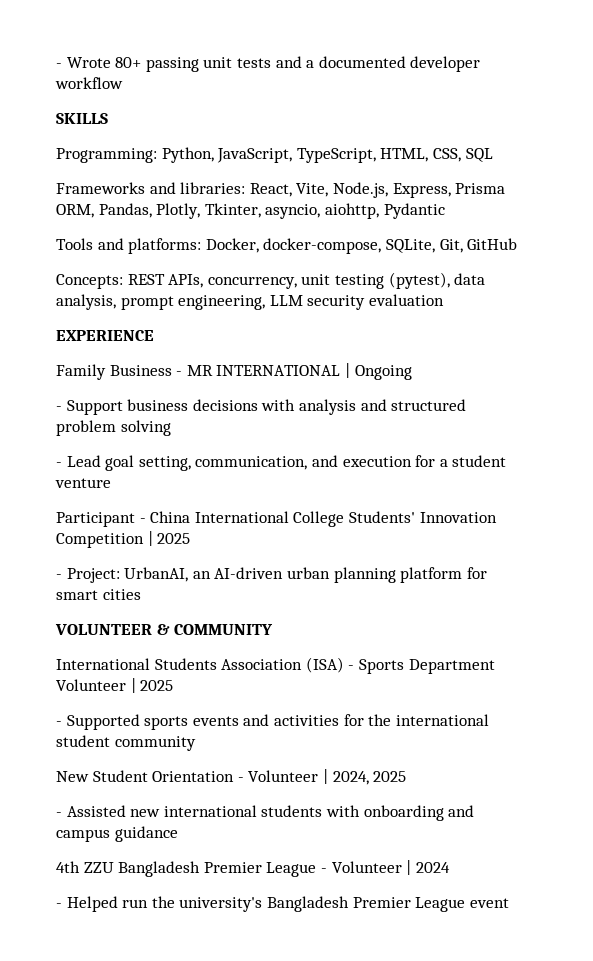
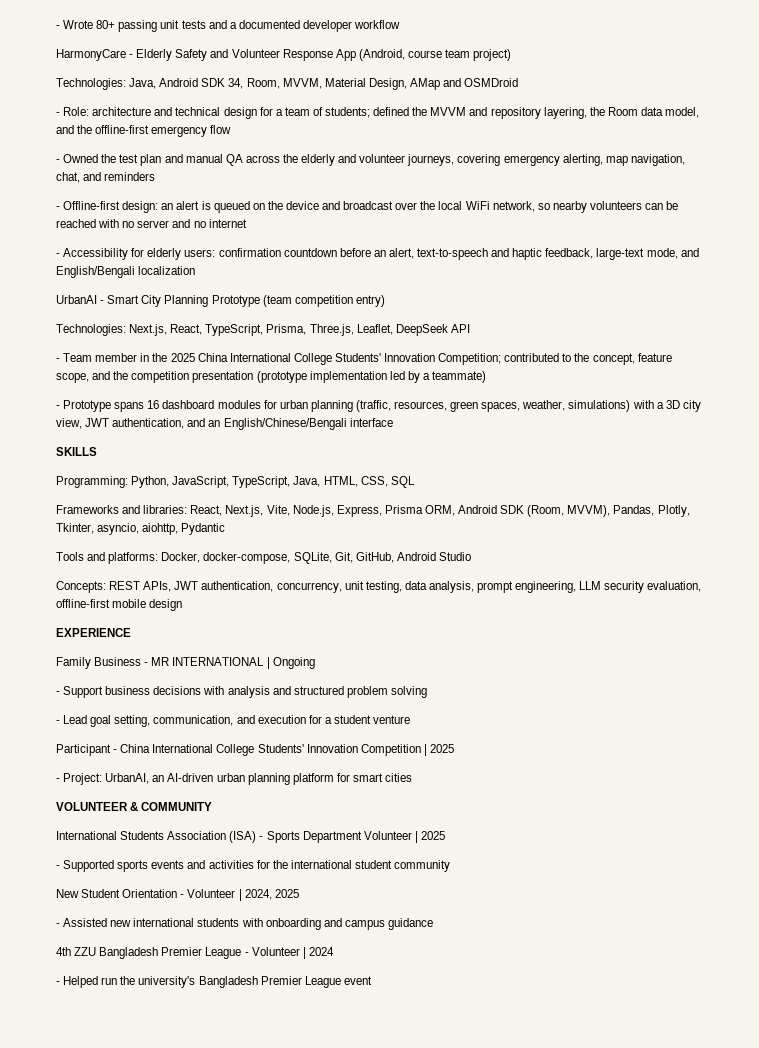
(123, 83) none -> [56,49,512,61] [56,78,519,90] [56,107,700,119] [56,125,232,137] [56,154,685,166] [56,172,156,183] [56,201,679,213] [56,219,247,228] [56,248,699,260] [56,266,196,278] [56,295,385,307] [56,324,470,336] [56,353,672,365] [56,371,487,383] [56,400,701,412] [56,418,393,430] // HarmonyCare - Elderly Safety and Volunteer Response App (Android, course team project) // Technologies: Java, Android SDK 34, Room, MVVM, Material Design, AMap and OSMDroid // - Role: architecture and technical design for a team of students; defined the MVVM and repository layering, the Room data model, and the offline-first emergency flow // - Owned the test plan and manual QA across the elderly and volunteer journeys, covering emergency alerting, map navigation, chat, and reminders // - Offline-first design: an alert is queued on the device and broadcast over the local WiFi network, so nearby volunteers can be reached with no server and no internet // - Accessibility for elderly users: confirmation countdown before an alert, text-to-speech and haptic feedback, large-text mode, and English/Bengali localization // UrbanAI - Smart City Planning Prototype (team competition entry) // Technologies: Next.js, React, TypeScript, Prisma, Three.js, Leaflet, DeepSeek API // - Team member in the 2025 China International College Students' Innovation Competition; contributed to the concept, feature scope, and the competition presentation (prototype implementation led by a teammate) // - Prototype spans 16 dashboard modules for urban planning (traffic, resources, green spaces, weather, simulations) with a 3D city view, JWT authentication, and an English/Chinese/Bengali interface
(376, 155) none -> [293,476,321,487] Java,
(292, 190) none -> [225,505,264,517] Next.js,
(94, 211) none -> [458,505,611,517] Android SDK (Room, MVVM),
[467,238,518,250] GitHub -> [355,552,471,563] GitHub, Android Studio
[207,272,450,289] concurrency, unit testing (pytest), -> [174,581,402,593] JWT authentication, concurrency, unit testing,
[368,294,444,306] evaluation -> [647,581,702,592] [56,599,183,611] evaluation, offline-first mobile design

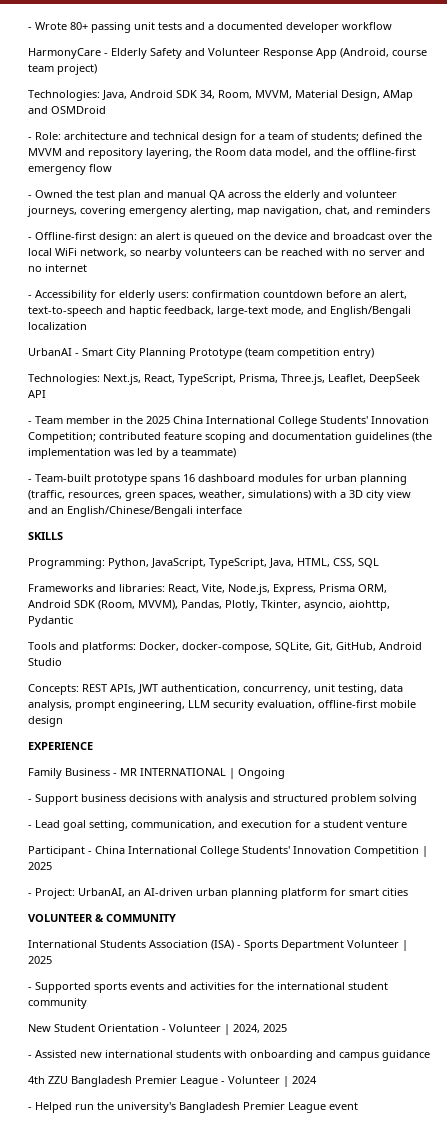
[562,353,672,365] [56,371,387,383] to the concept, feature scope, and the competition presentation (prototype implementation -> [164,432,432,443] [28,448,134,459] feature scoping and documentation guidelines (the implementation was
[63,400,112,412] Prototype -> [35,474,147,485] Team-built prototype
[56,418,185,429] view, JWT authentication, -> [387,490,411,498] view
[225,505,264,517] Next.js, -> (199, 588) none

